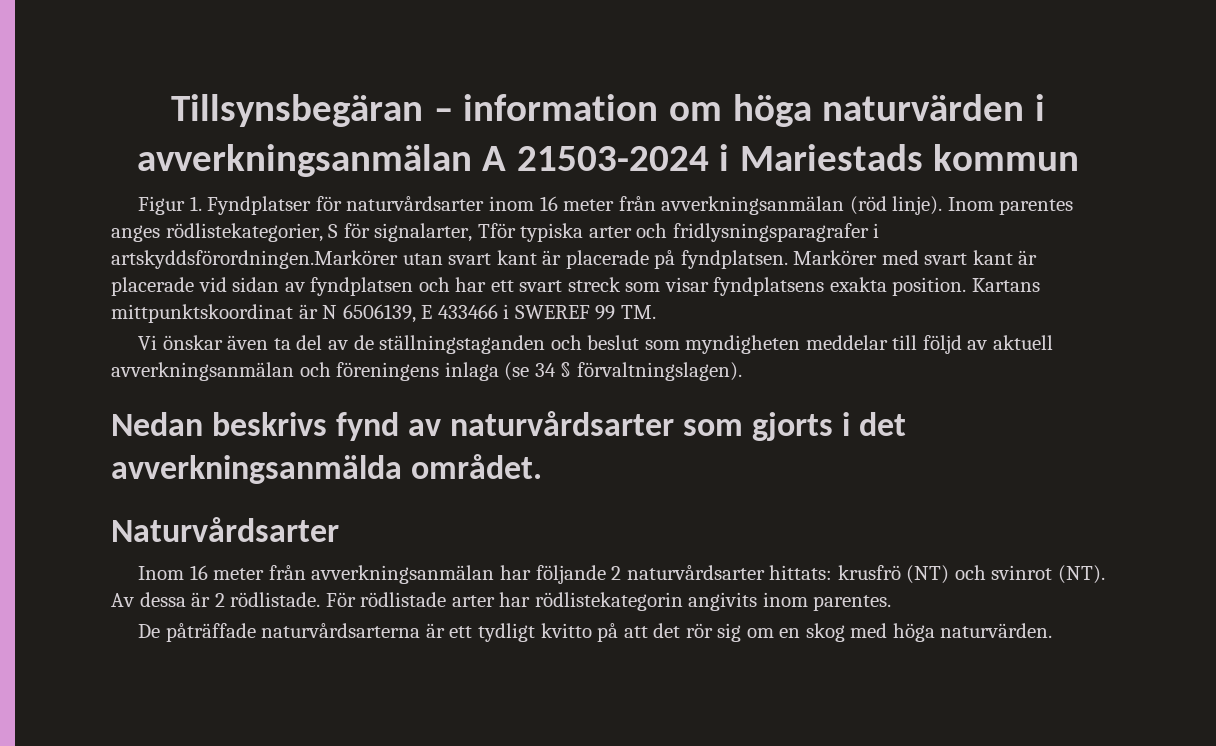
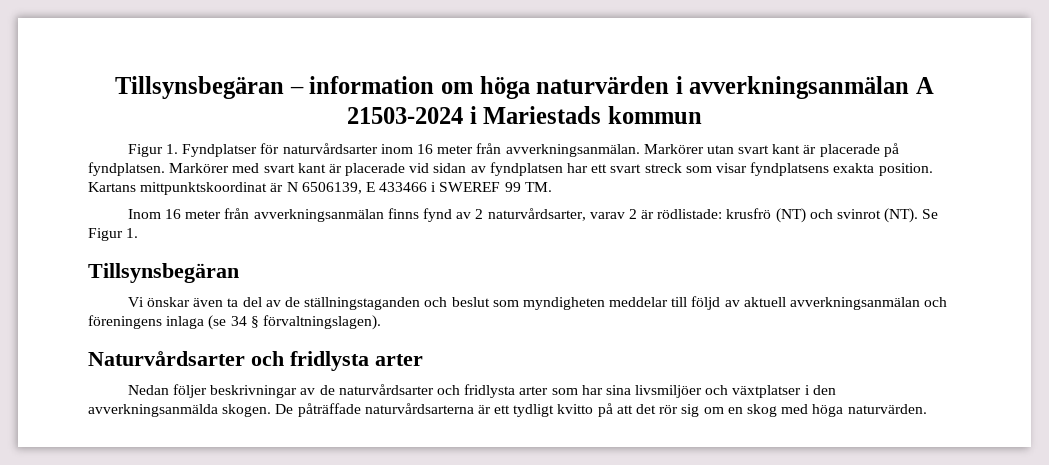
[661,196,1074,215] [111,223,880,242] [111,250,398,269] avverkningsanmälan (röd linje). Inom parentes anges rödlistekategorier, S för signalarter, Tför typiska arter och fridlysningsparagrafer i artskyddsförordningen.Markörer -> [505,144,704,157] avverkningsanmälan. Markörer
[418,277,450,292] och -> (563, 169) none
(656, 312) none -> [127,208,939,223] [88,228,139,241] [88,263,239,283] // Inom 16 meter från avverkningsanmälan finns fynd av 2 naturvårdsarter, varav 2 är rödlistade: krusfrö (NT) och svinrot (NT). Se Figur 1. // Tillsynsbegäran
[111,411,907,441] [111,454,543,484] [111,517,339,542] [138,565,1105,584] [111,592,892,611] Nedan beskrivs fynd av naturvårdsarter som gjorts i det avverkningsanmälda området. // Naturvårdsarter // Inom 16 meter från avverkningsanmälan har följande 2 naturvårdsarter hittats: krusfrö (NT) och svinrot (NT). Av dessa är 2 rödlistade. För rödlistade arter har rödlistekategorin angivits inom parentes. // -> [88,351,423,371] [127,384,836,398] [88,404,272,417] Naturvårdsarter och fridlysta arter // Nedan följer beskrivningar av de naturvårdsarter och fridlysta arter som har sina livsmiljöer och växtplatser i den avverkningsanmälda skogen.

